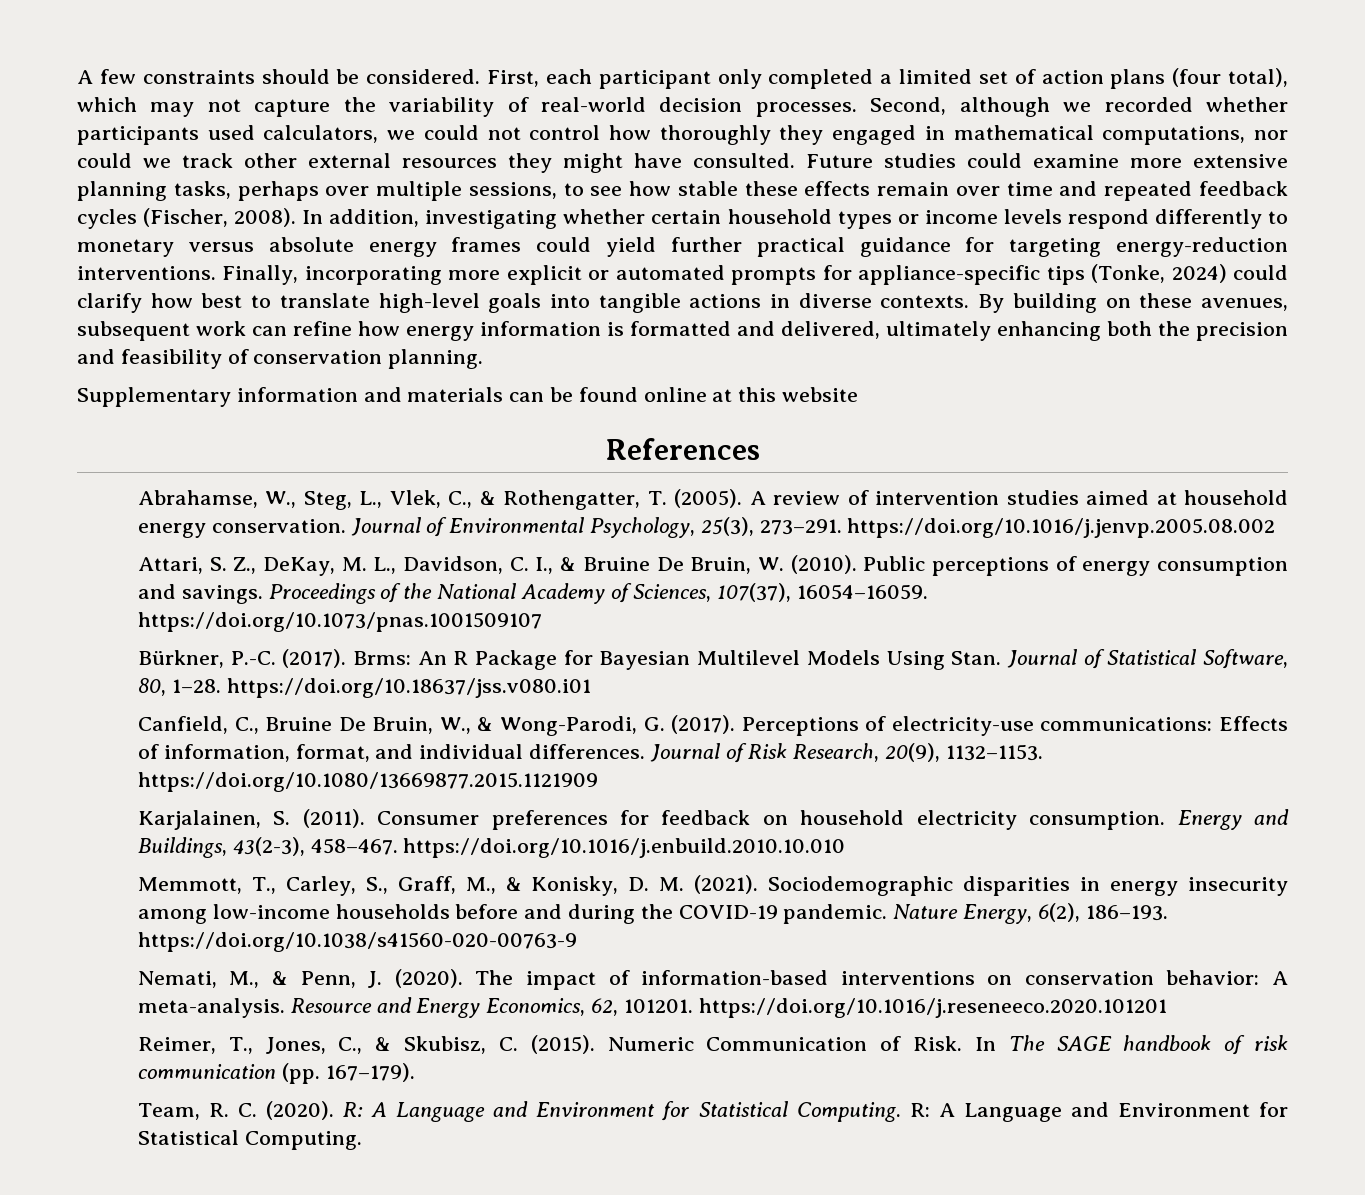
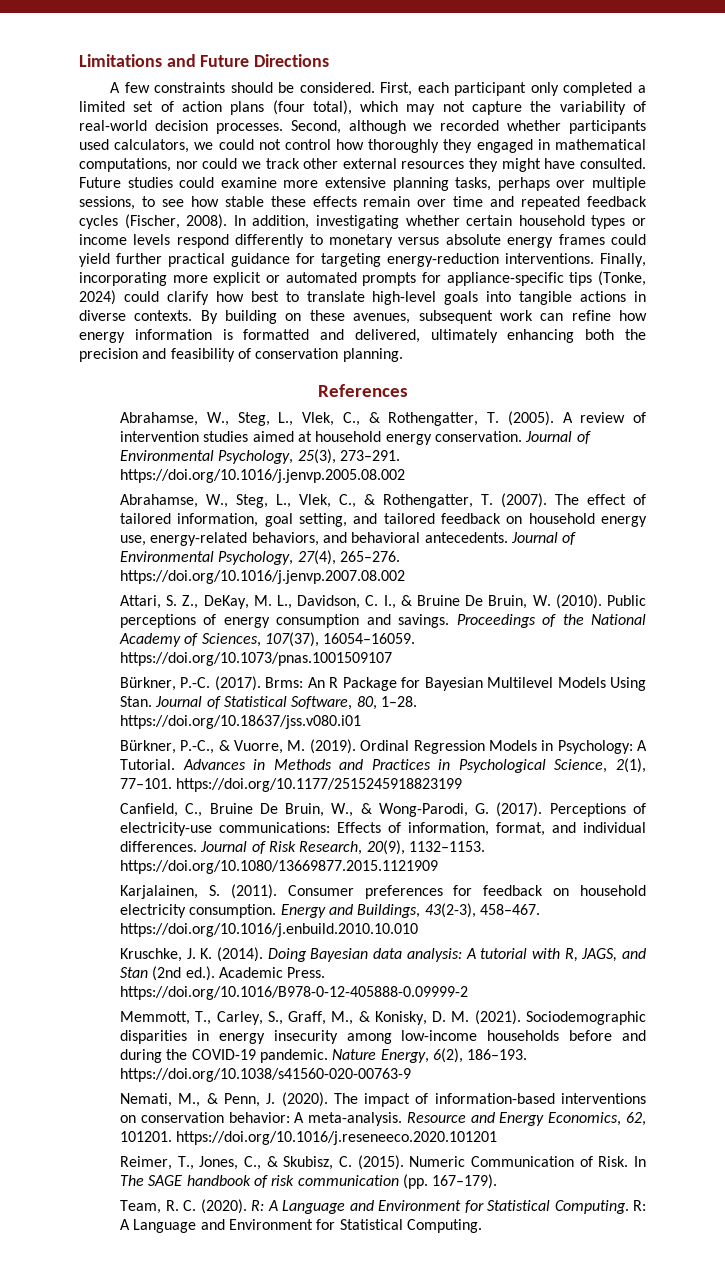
(77, 77) none -> [79,54,330,67] Limitations and Future Directions //
[77,387,859,407] // Supplementary information and materials can be found online at this website -> (403, 355) none
(1276, 528) none -> [119,493,647,508] [119,513,647,527] [119,532,577,546] [119,550,400,565] [119,570,405,584] // Abrahamse, W., Steg, L., Vlek, C., & Rothengatter, T. (2007). The effect of tailored information, goal setting, and tailored feedback on household energy use, energy-related behaviors, and behavioral antecedents. Journal of Environmental Psychology, 27(4), 265–276. https://doi.org/10.1016/j.jenvp.2007.08.002
(591, 688) none -> [119,739,647,754] [119,758,646,773] [119,778,463,792] // Bürkner, P.-C., & Vuorre, M. (2019). Ordinal Regression Models in Psychology: A Tutorial. Advances in Methods and Practices in Psychological Science, 2(1), 77–101. https://doi.org/10.1177/2515245918823199
(846, 848) none -> [119,947,647,962] [119,966,326,981] [119,986,468,1000] // Kruschke, J. K. (2014). Doing Bayesian data analysis: A tutorial with R, JAGS, and Stan (2nd ed.). Academic Press. https://doi.org/10.1016/B978-0-12-405888-0.09999-2

